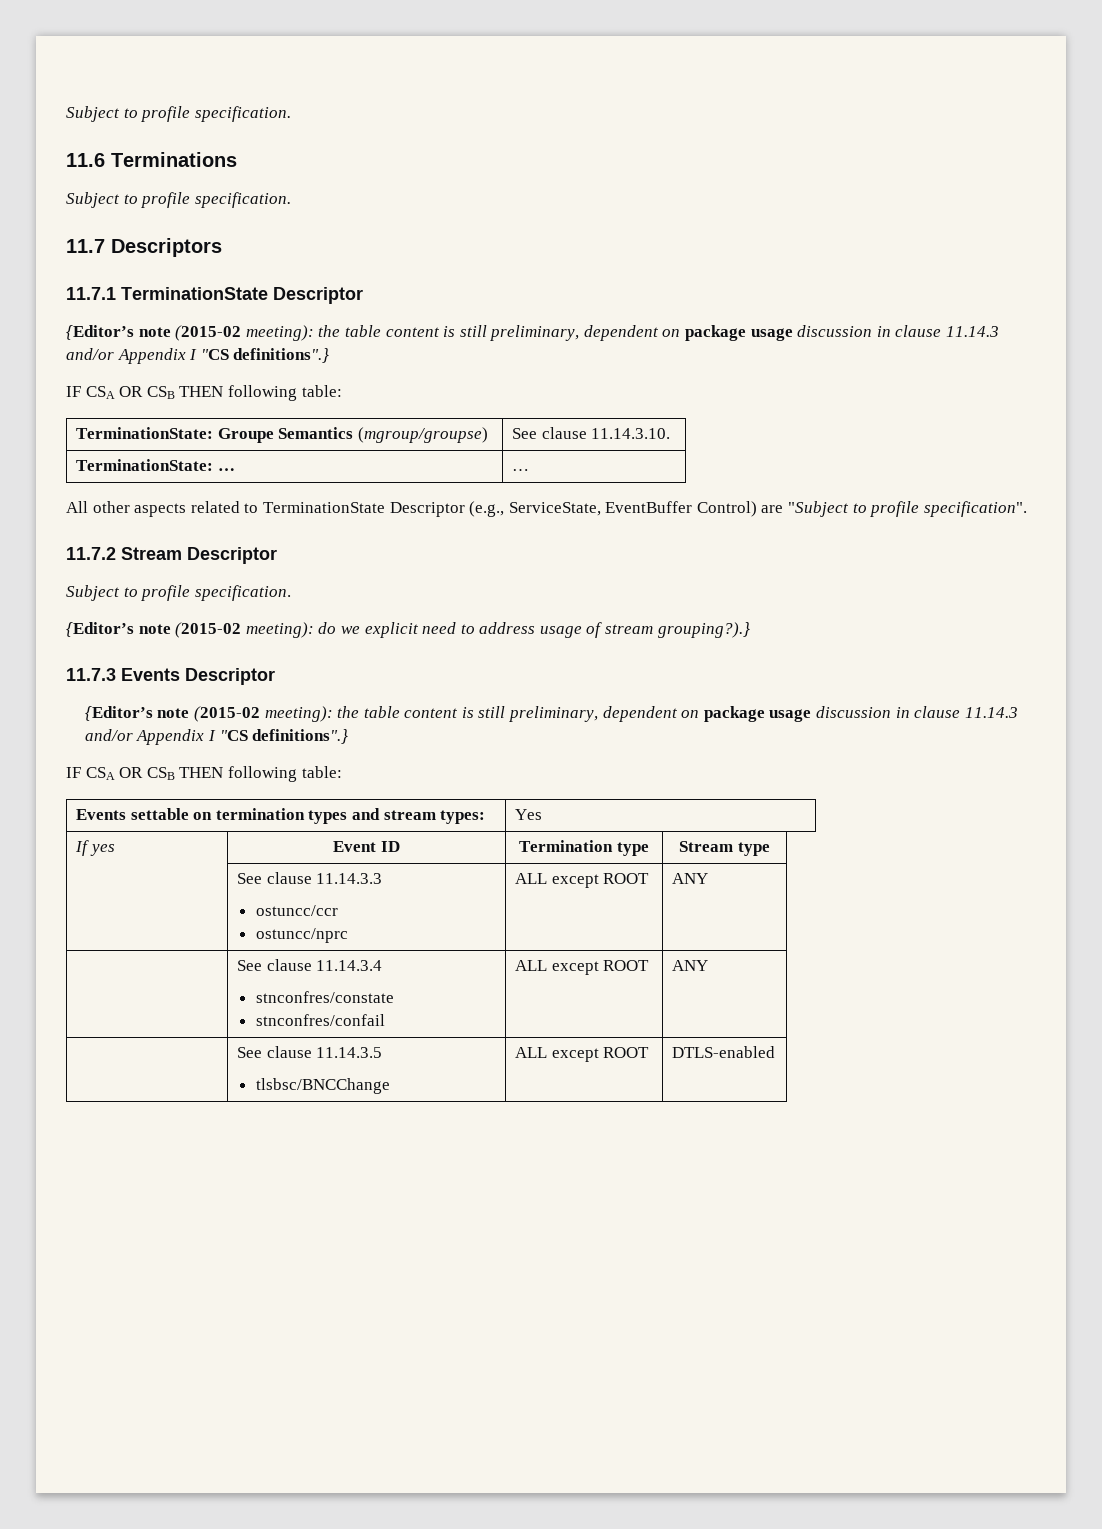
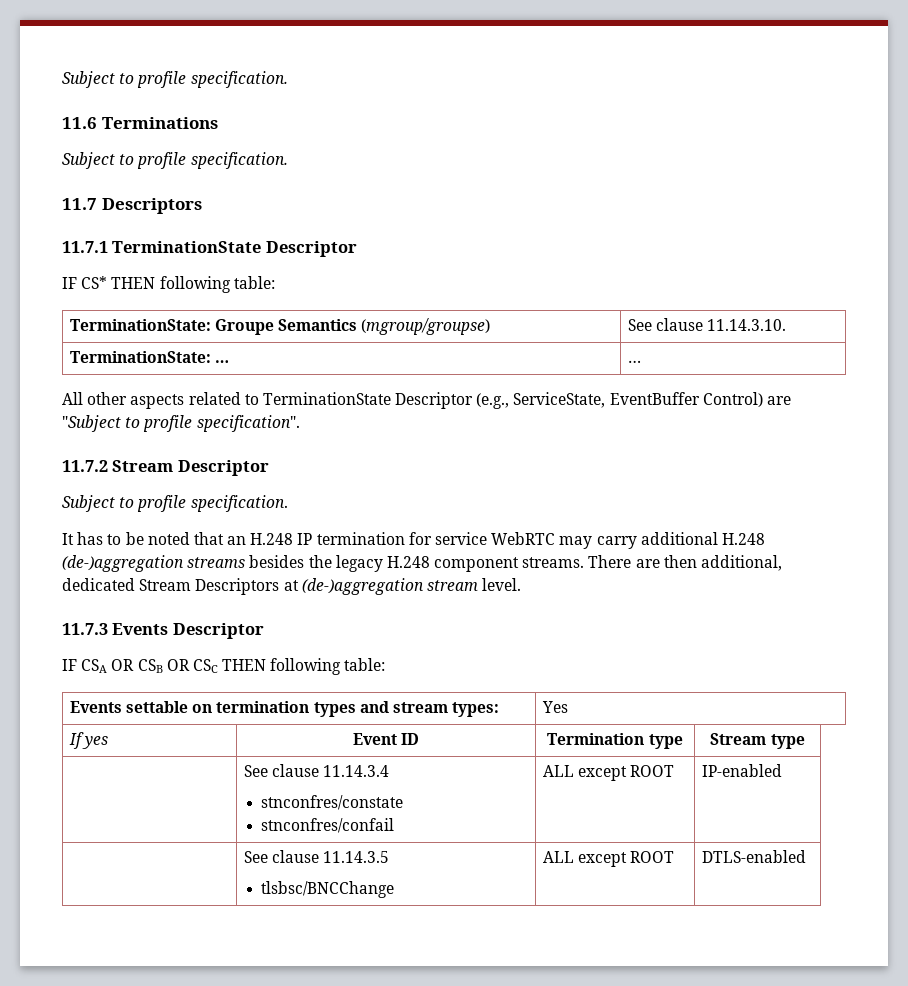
[66,325,1000,341] [66,348,330,364] [66,386,175,399] {Editor’s note (2015-02 meeting): the table content is still preliminary, dependent on package usage discussion in clause 11.14.3 and/or Appendix I "CS definitions".} // IF CSA OR CSB -> [62,276,108,289] IF CS*
[66,622,750,638] [66,668,275,685] [84,706,1018,722] [84,729,349,745] [66,767,175,780] {Editor’s note (2015-02 meeting): do we explicit need to address usage of stream grouping?).} // 11.7.3 Events Descriptor // {Editor’s note (2015-02 meeting): the table content is still preliminary, dependent on package usage discussion in clause 11.14.3 and/or Appendix I "CS definitions".} // IF CSA OR CSB -> [62,532,765,549] [62,555,783,572] [62,578,522,595] [62,623,264,639] [62,659,218,673] It has to be noted that an H.248 IP termination for service WebRTC may carry additional H.248 (de-)aggregation streams besides the legacy H.248 component streams. There are then additional, dedicated Stream Descriptors at (de-)aggregation stream level. // 11.7.3 Events Descriptor // IF CSA OR CSB OR CSC
[237,872,383,884] [255,905,338,916] [255,928,348,943] [515,873,650,888] [672,873,709,884] // | See clause 11.14.3.3 // ostuncc/ccr // ostuncc/nprc | ALL except ROOT | ANY -> (805, 741) none
[672,960,709,971] ANY -> [701,764,782,777] IP-enabled

